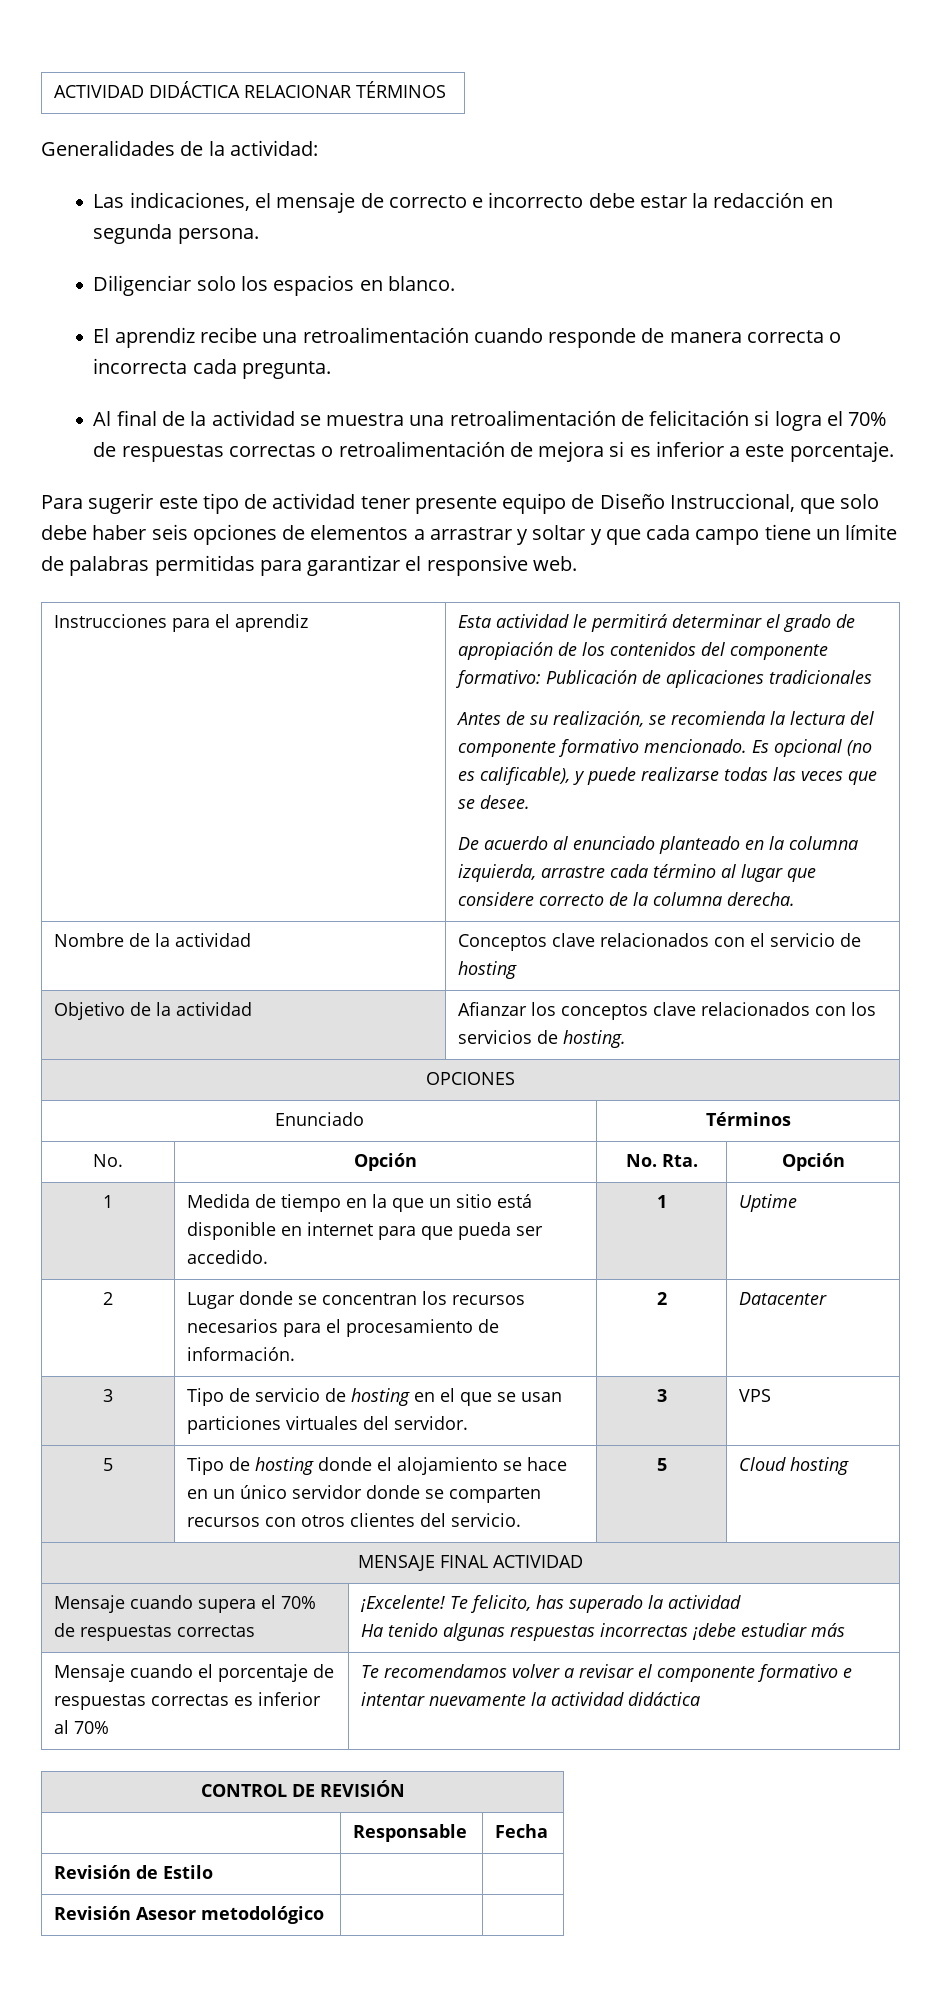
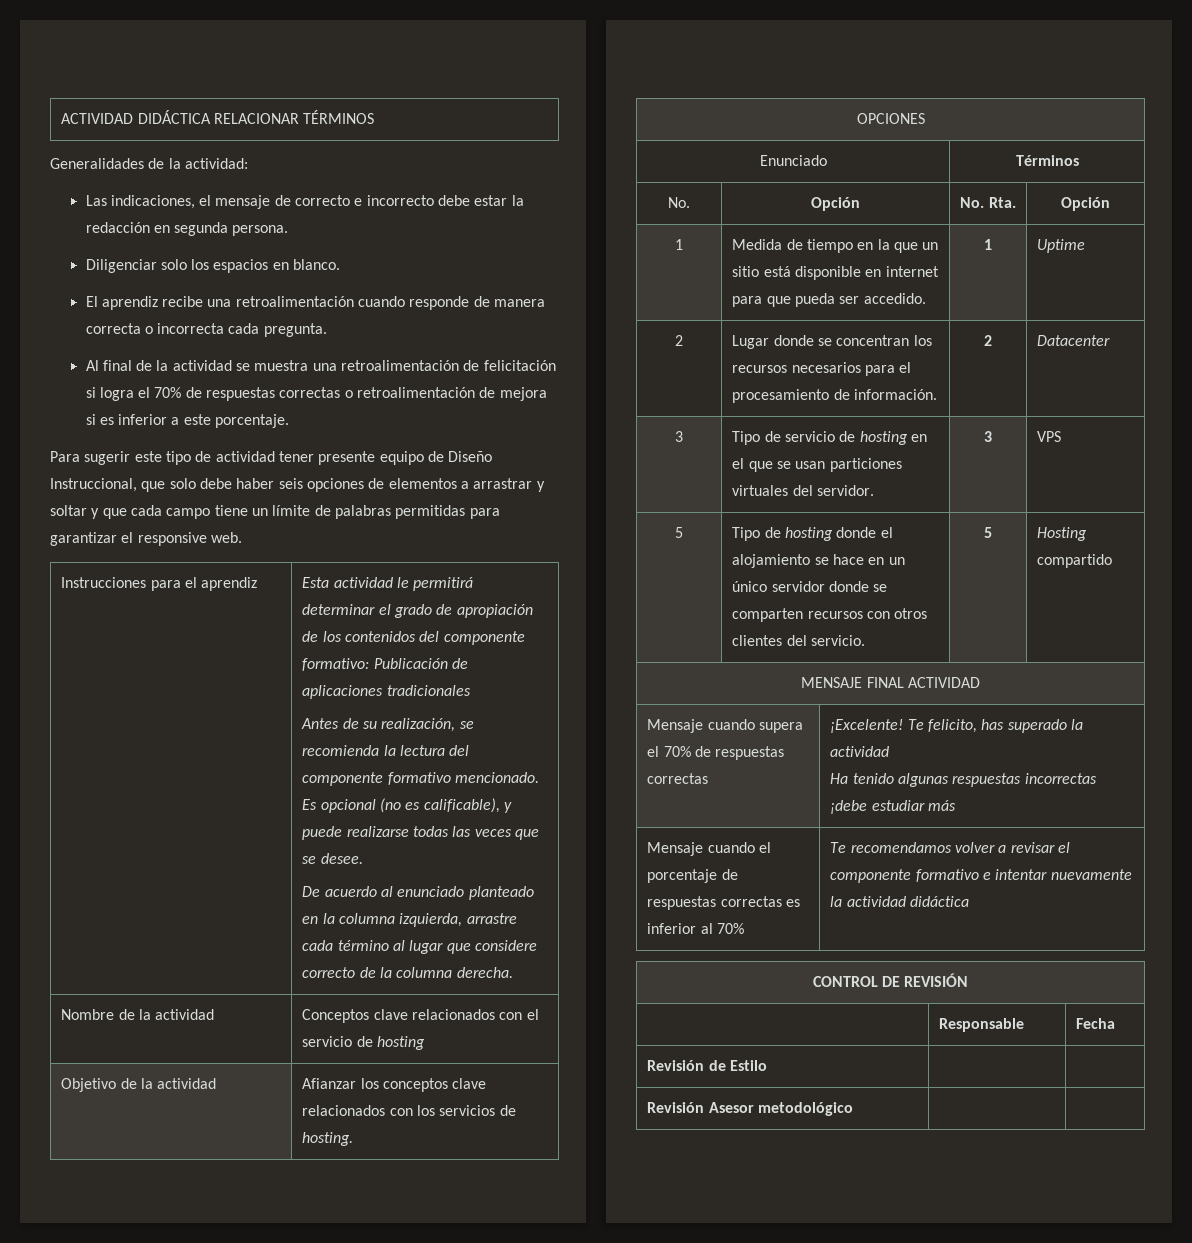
[739,1457,850,1475] Cloud hosting -> [1037,527,1088,541] [1037,554,1113,568] Hosting compartido

